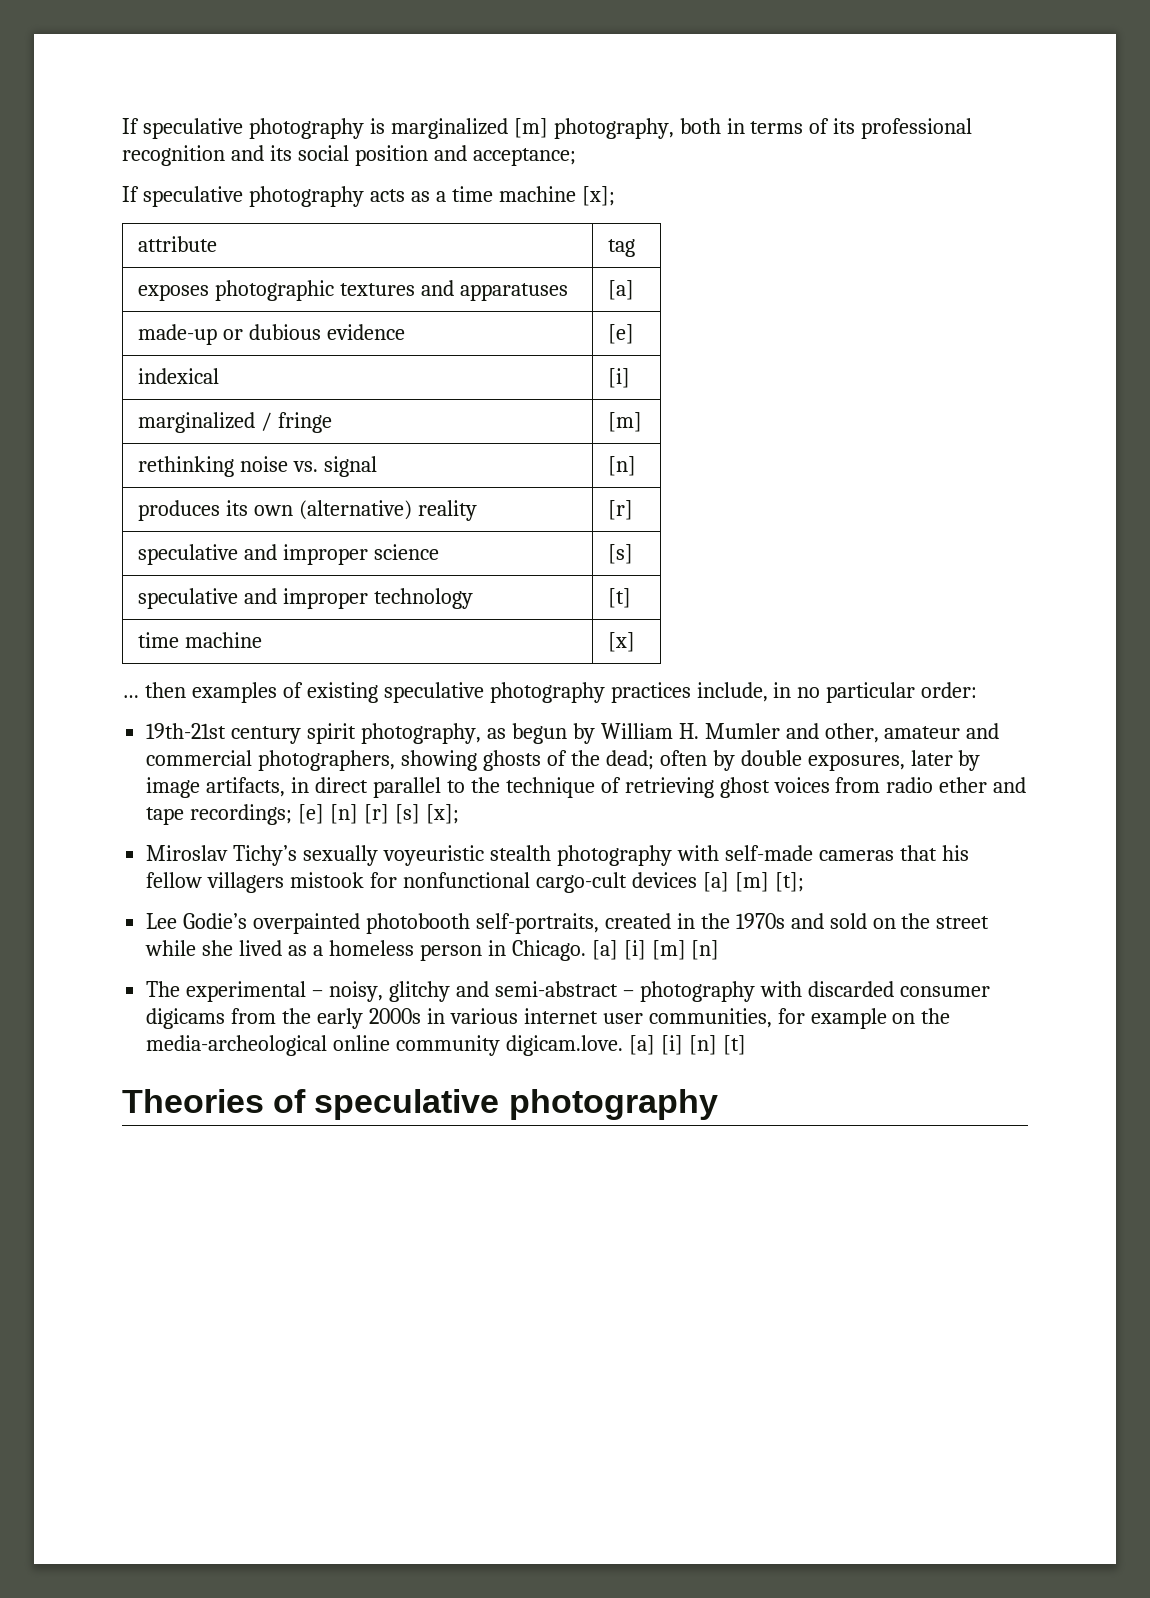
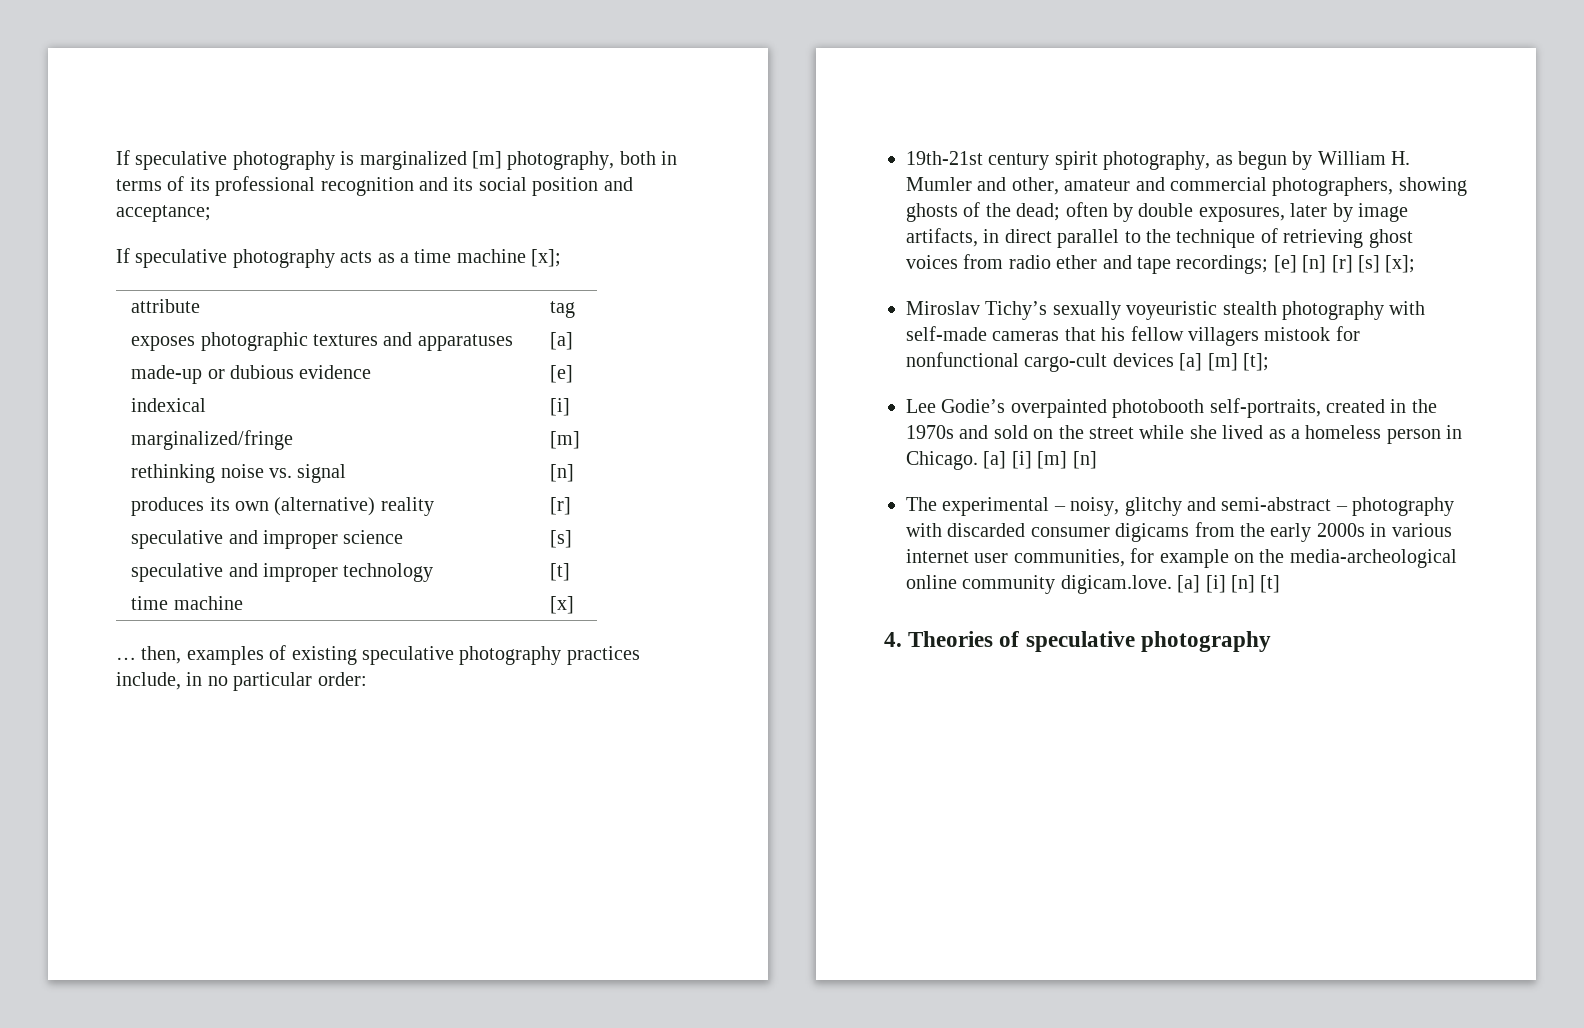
[138,412,333,433] marginalized / fringe -> [131,430,294,450] marginalized/fringe
[144,682,186,698] then -> [141,646,182,664] then,
(746, 1045) none -> [884,632,902,647] 4.

